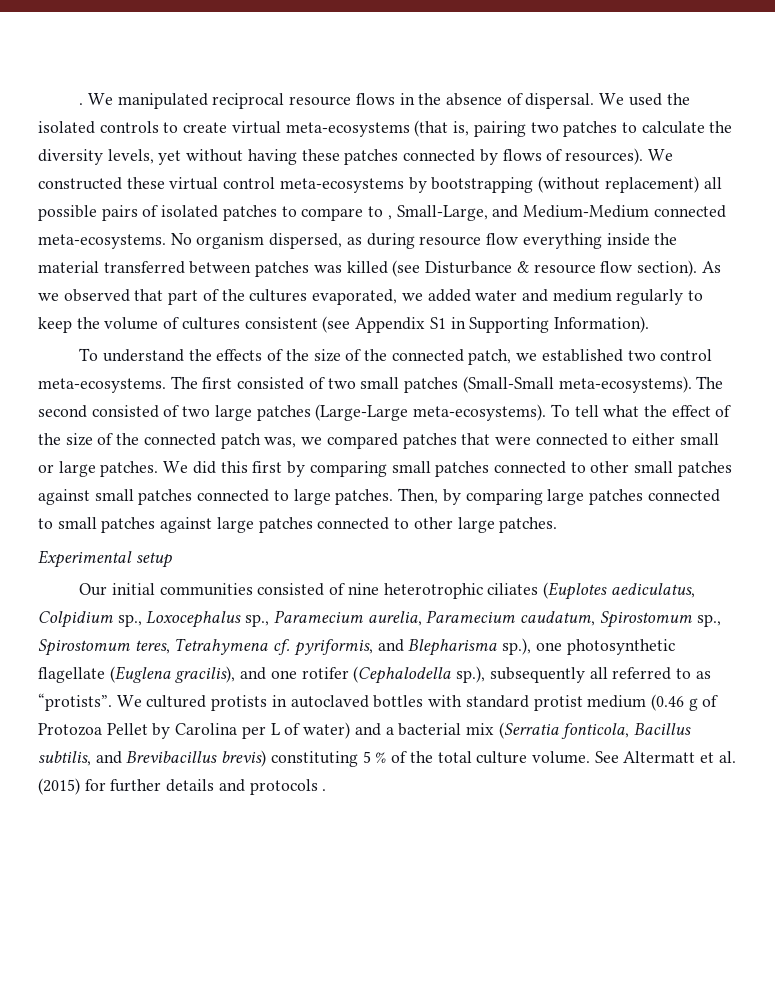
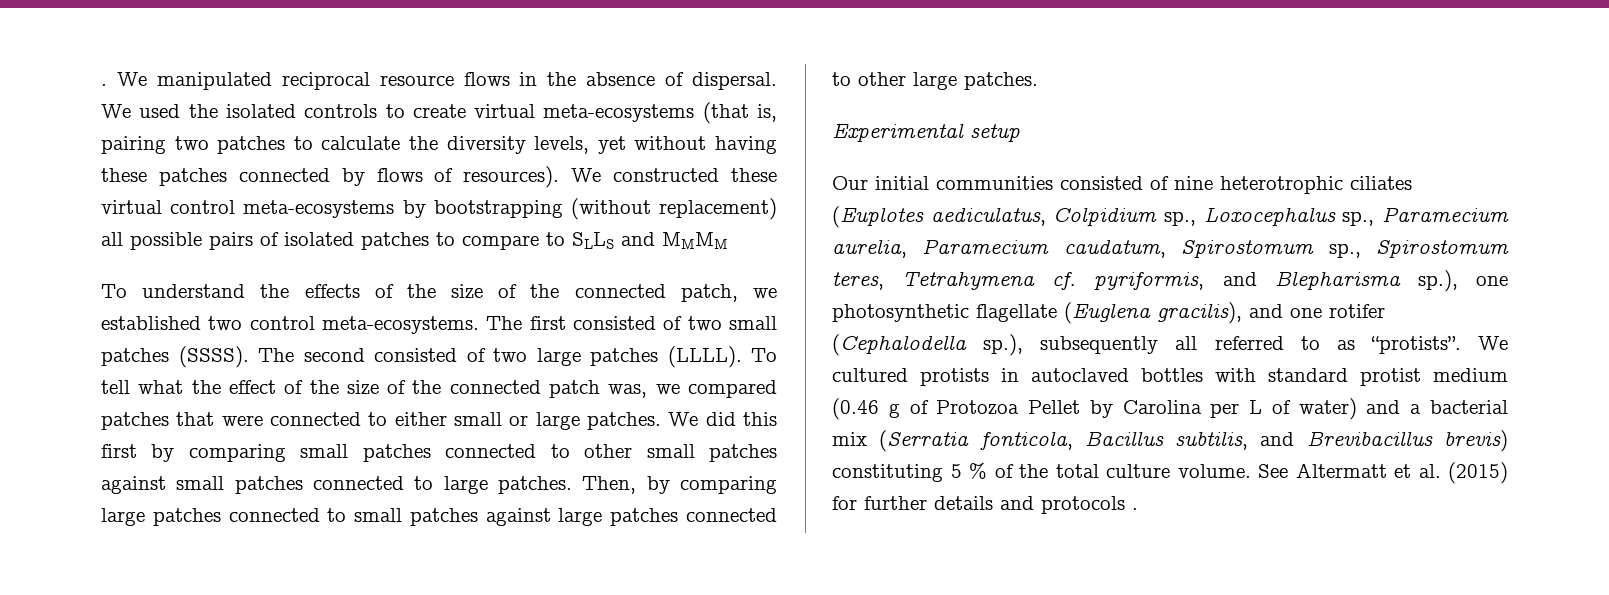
[387,205,726,221] [38,233,678,249] [38,260,721,277] [38,289,704,305] [38,316,649,333] , Small-Large, and Medium-Medium connected meta-ecosystems. No organism dispersed, as during resource flow everything inside the material transferred between patches was killed (see Disturbance & resource flow section). As we observed that part of the cultures evaporated, we added water and medium regularly to keep the volume of cultures consistent (see Appendix S1 in Supporting Information). -> [572,232,728,249] SLLS and MMMM
[462,376,692,393] (Small-Small meta-ecosystems). -> [178,346,249,368] (SSSS).
[315,404,547,421] (Large-Large meta-ecosystems). -> [667,346,742,368] (LLLL).

